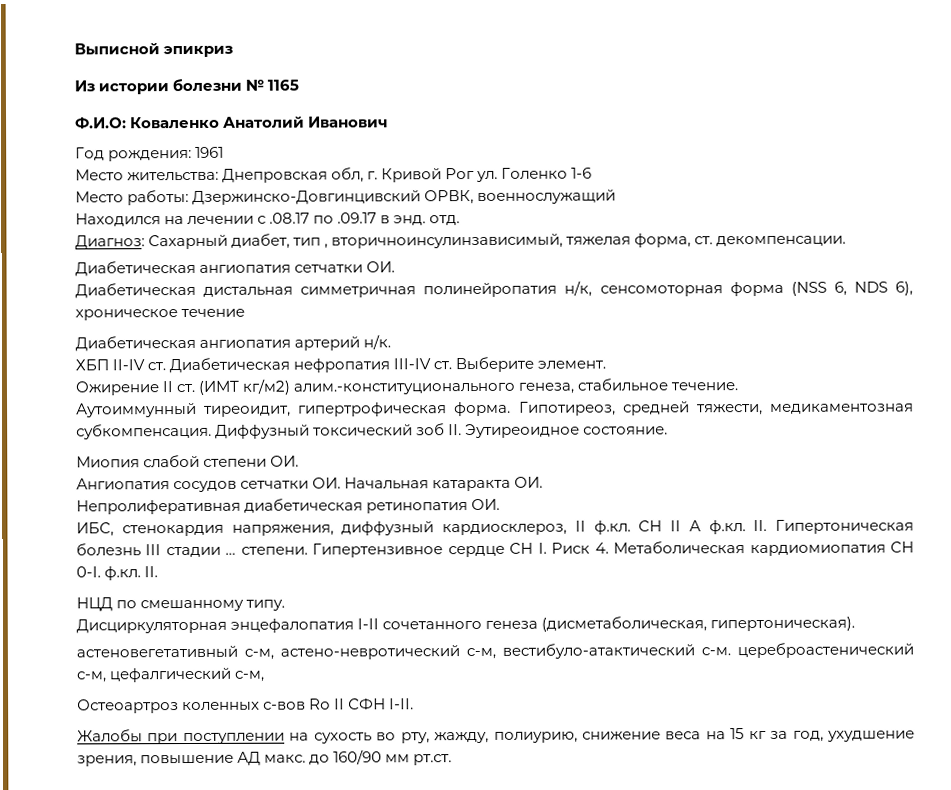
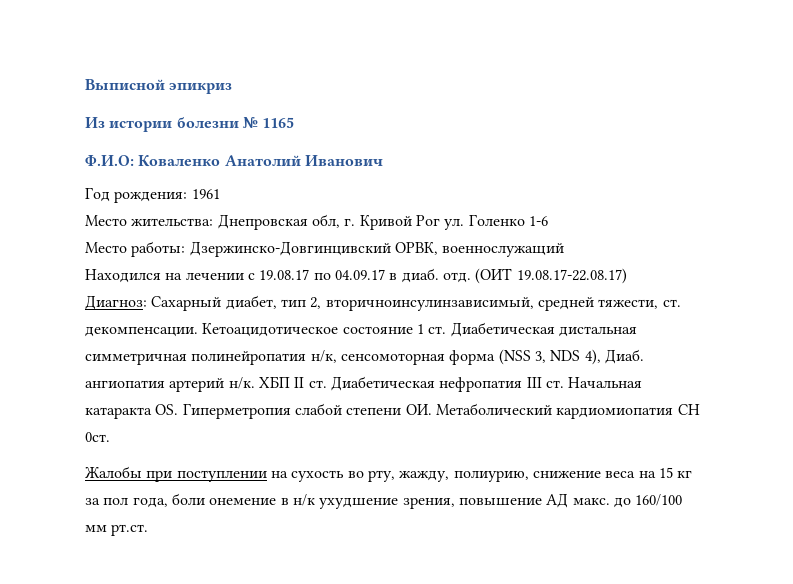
[269,212,427,226] .08.17 по .09.17 в энд. -> [259,268,439,283] 19.08.17 по 04.09.17 в диаб.
(461, 220) none -> [475,268,627,284] (ОИТ 19.08.17-22.08.17)
[324,233,847,249] [75,260,396,277] , вторичноинсулинзависимый, тяжелая форма, ст. декомпенсации. // Диабетическая ангиопатия сетчатки ОИ. // -> [310,297,681,311] [85,323,447,337] 2, вторичноинсулинзависимый, средней тяжести, ст. декомпенсации. Кетоацидотическое состояние 1 ст.
[833,281,914,296] [75,308,246,321] [75,335,196,352] 6, NDS 6), хроническое течение // Диабетическая -> [534,349,644,365] 3, NDS 4), Диаб.
[75,359,146,371] // ХБП II-IV -> [258,376,305,388] ХБП II
[393,356,607,373] [75,378,739,396] [76,401,914,418] [76,423,669,440] [76,454,300,468] [76,476,544,493] [76,498,501,515] [76,519,914,537] [76,541,914,558] [76,566,159,581] [76,597,286,612] [76,616,856,634] [76,642,914,660] [76,667,265,683] [77,698,415,714] III-IV ст. Выберите элемент. // Ожирение II ст. (ИМТ кг/м2) алим.-конституционального генеза, стабильное течение. // Аутоиммунный тиреоидит, гипертрофическая форма. Гипотиреоз, средней тяжести, медикаментозная субкомпенсация. Диффузный токсический зоб II. Эутиреоидное состояние. // Миопия слабой степени ОИ. // Ангиопатия сосудов сетчатки ОИ. Начальная катаракта ОИ. // Непролиферативная диабетическая ретинопатия ОИ. // ИБС, стенокардия напряжения, диффузный кардиосклероз, II ф.кл. СН II А ф.кл. II. Гипертоническая болезнь III стадии … степени. Гипертензивное сердце СН I. Риск 4. Метаболическая кардиомиопатия СН 0-I. ф.кл. II. // НЦД по смешанному типу. // Дисциркуляторная энцефалопатия I-II сочетанного генеза (дисметаболическая, гипертоническая). // астеновегетативный с-м, астено-невротический с-м, вестибуло-атактический с-м. цереброастенический с-м, цефалгический с-м, // Остеоартроз коленных с-вов Rо II СФН I-II. -> [526,377,643,388] [85,403,700,419] [85,432,110,442] III ст. Начальная катаракта ОS. Гиперметропия слабой степени ОИ. Метаболический кардиомиопатия СН 0ст.
[792,730,824,742] год, -> [103,493,315,508] пол года, боли онемение в н/к
[333,749,383,765] 160/90 -> [635,494,683,506] 160/100

